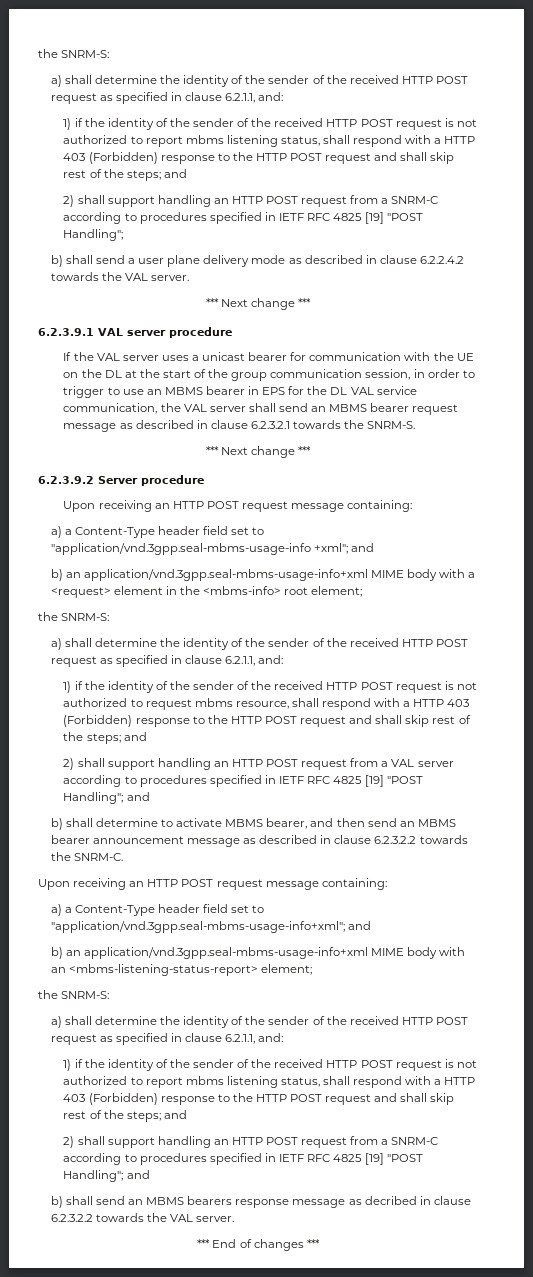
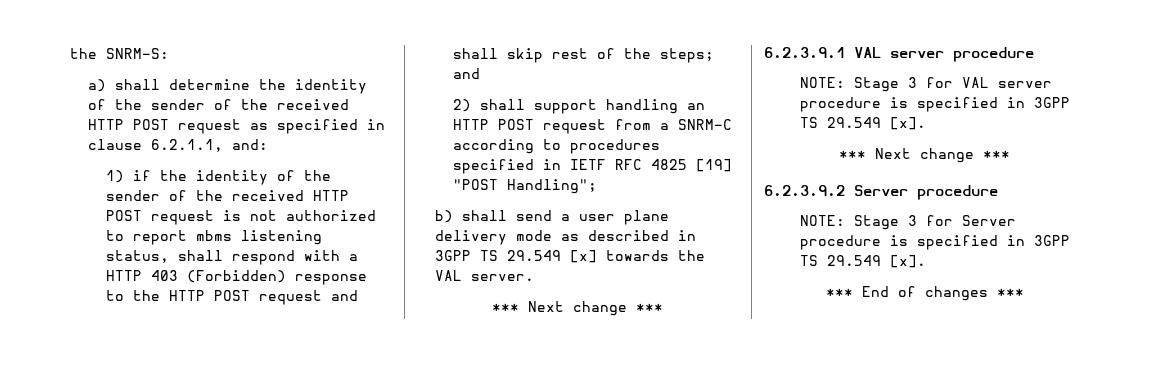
[379,255,464,264] clause 6.2.2.4.2 -> [434,250,597,263] 3GPP TS 29.549 [x]
[63,352,474,361] [63,369,475,381] [63,386,417,398] [63,403,459,415] [63,420,416,432] If the VAL server uses a unicast bearer for communication with the UE on the DL at the start of the group communication session, in order to trigger to use an MBMS bearer in EPS for the DL VAL service communication, the VAL server shall send an MBMS bearer request message as described in clause 6.2.3.2.1 towards the SNRM-S. -> [799,77,1052,92] [799,97,1070,112] [799,117,926,130] NOTE: Stage 3 for VAL server procedure is specified in 3GPP TS 29.549 [x].
[63,500,413,512] [50,526,265,538] [50,543,374,555] [50,569,476,581] [50,586,363,598] [38,612,110,621] [50,638,468,650] [50,655,284,667] [63,681,477,693] [63,698,470,710] [63,715,471,727] [63,732,147,744] [63,758,454,770] [63,775,424,787] [63,792,150,804] [50,818,456,830] [50,835,468,847] [50,852,123,861] [38,878,387,890] [50,904,265,916] [50,921,371,933] [50,947,466,959] [50,964,312,976] [38,990,110,999] [50,1016,468,1028] [50,1033,284,1045] [63,1059,477,1071] [63,1076,476,1088] [63,1093,455,1105] [63,1110,187,1122] [63,1136,439,1148] [63,1153,424,1165] [63,1170,150,1182] [50,1196,471,1208] [50,1213,235,1222] Upon receiving an HTTP POST request message containing: // a) a Content-Type header field set to "application/vnd.3gpp.seal-mbms-usage-info +xml"; and // b) an application/vnd.3gpp.seal-mbms-usage-info+xml MIME body with a <request> element in the <mbms-info> root element; // the SNRM-S: // a) shall determine the identity of the sender of the received HTTP POST request as specified in clause 6.2.1.1, and: // 1) if the identity of the sender of the received HTTP POST request is not authorized to request mbms resource, shall respond with a HTTP 403 (Forbidden) response to the HTTP POST request and shall skip rest of the steps; and // 2) shall support handling an HTTP POST request from a VAL server according to procedures specified in IETF RFC 4825 [19] "POST Handling"; and // b) shall determine to activate MBMS bearer, and then send an MBMS bearer announcement message as described in clause 6.2.3.2.2 towards the SNRM-C. // Upon receiving an HTTP POST request message containing: // a) a Content-Type header field set to "application/vnd.3gpp.seal-mbms-usage-info+xml"; and // b) an application/vnd.3gpp.seal-mbms-usage-info+xml MIME body with an <mbms-listening-status-report> element; // the SNRM-S: // a) shall determine the identity of the sender of the received HTTP POST request as specified in clause 6.2.1.1, and: // 1) if the identity of the sender of the received HTTP POST request is not authorized to report mbms listening status, shall respond with a HTTP 403 (Forbidden) response to the HTTP POST request and shall skip rest of the steps; and // 2) shall support handling an HTTP POST request from a SNRM-C according to procedures specified in IETF RFC 4825 [19] "POST Handling"; and // b) shall send an MBMS bearers response message as decribed in clause 6.2.3.2.2 towards the VAL server. -> [799,215,1016,230] [799,235,1070,250] [799,255,926,268] NOTE: Stage 3 for Server procedure is specified in 3GPP TS 29.549 [x].

